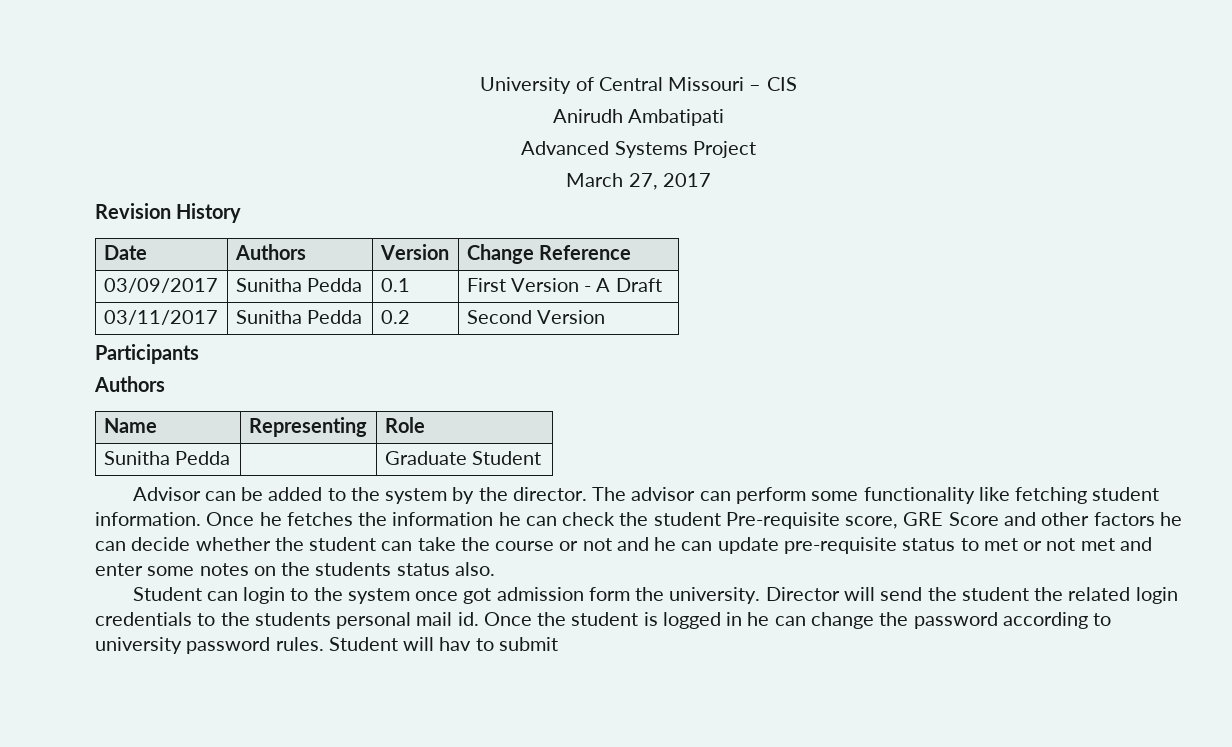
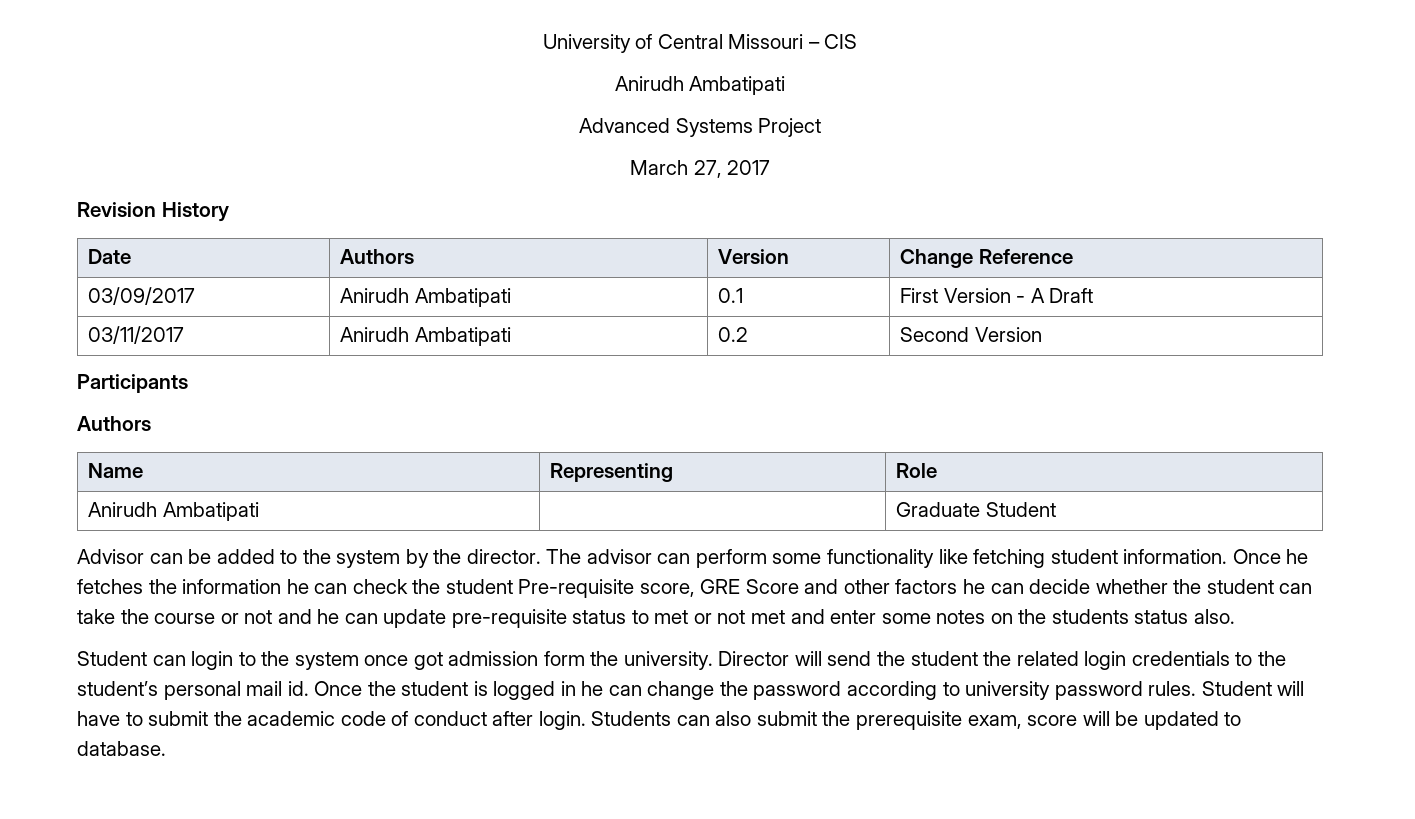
[235,278,362,292] Sunitha Pedda -> [339,288,511,307] Anirudh Ambatipati
[235,310,362,324] Sunitha Pedda -> [339,327,511,346] Anirudh Ambatipati
[103,451,230,465] Sunitha Pedda -> [87,502,259,521] Anirudh Ambatipati
[254,612,331,626] students -> [77,681,158,696] student’s
[439,637,472,651] hav -> [77,711,120,726] have
(558, 644) none -> [213,711,1242,730] [77,741,166,756] the academic code of conduct after login. Students can also submit the prerequisite exam, score will be updated to database.

